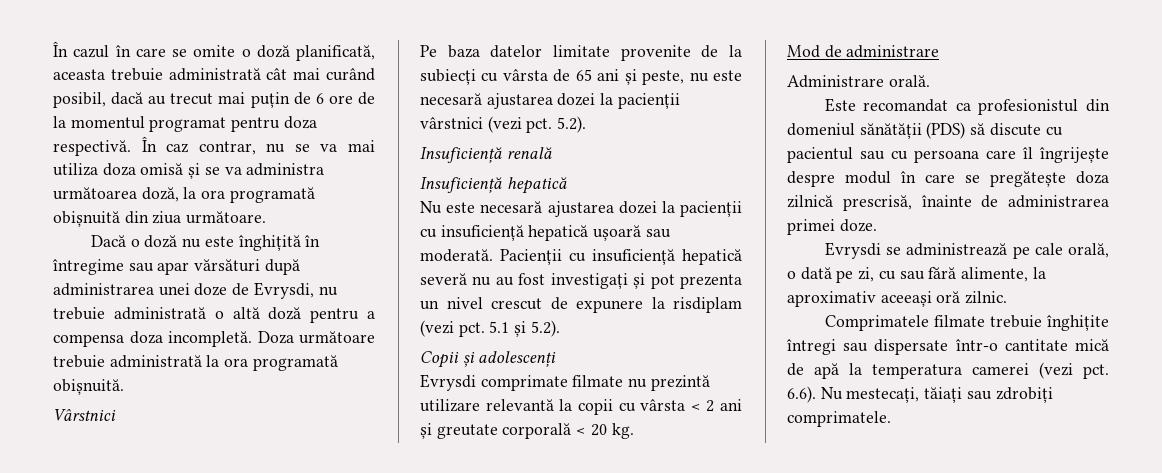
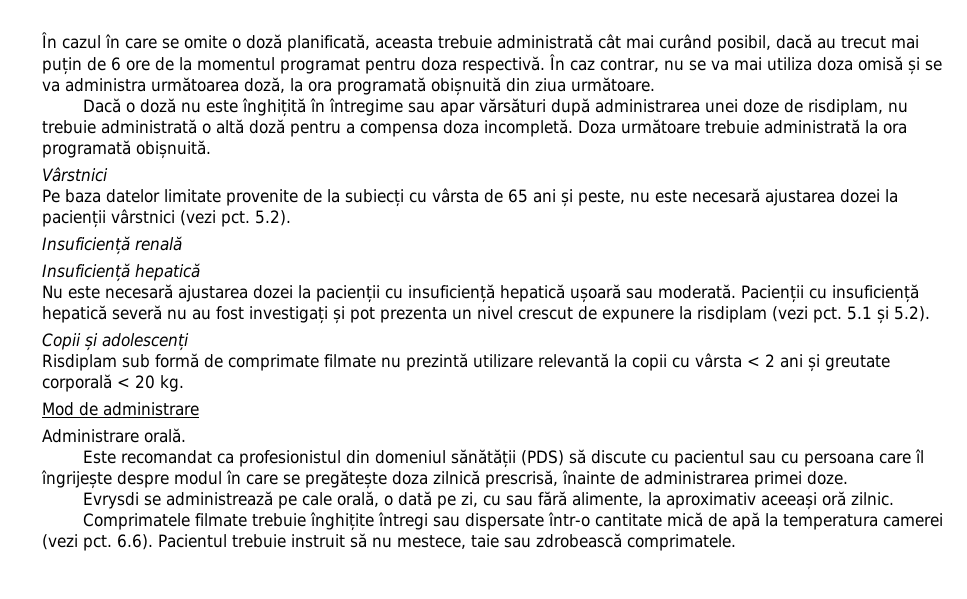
[253,282,314,299] Evrysdi, -> [808,99,884,116] risdiplam,
[420,374,476,391] Evrysdi -> [42,353,223,371] Risdiplam sub formă de
[820,387,1053,403] Nu mestecați, tăiați sau zdrobiți -> [158,533,622,549] Pacientul trebuie instruit să nu mestece, taie sau zdrobească

